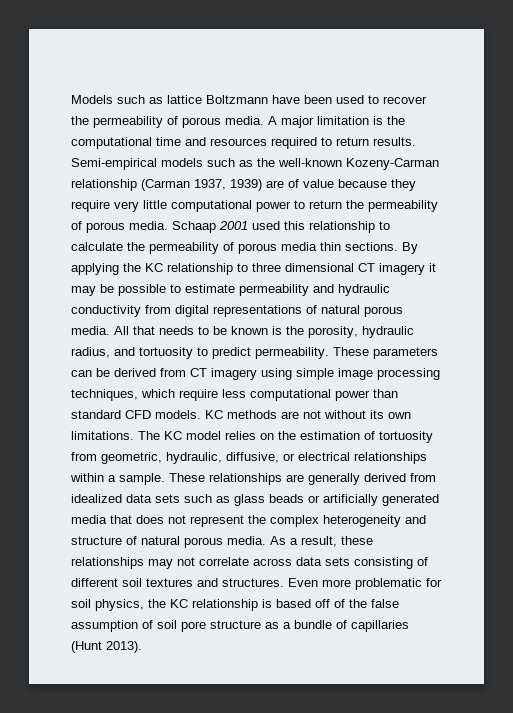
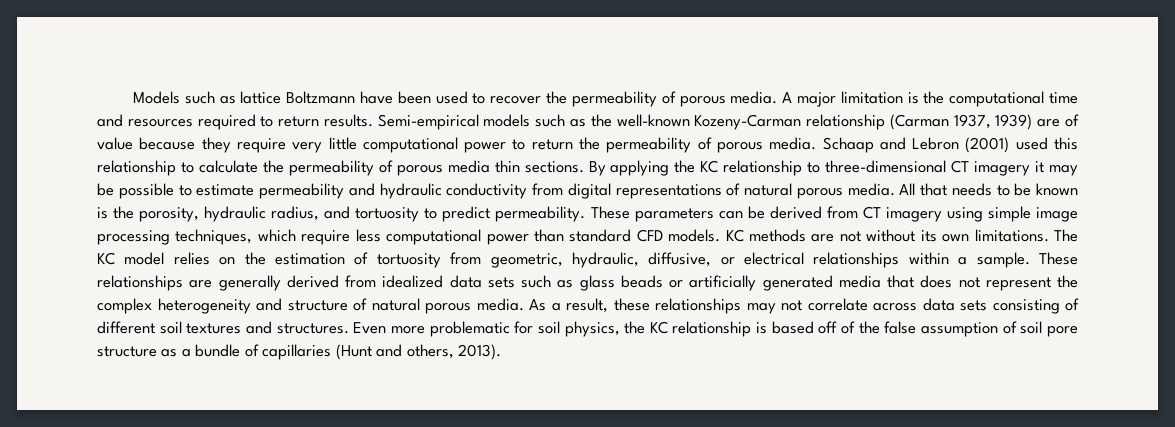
[219,221,248,230] 2001 -> [879,137,1010,153] and Lebron (2001)
[252,263,354,272] three dimensional -> [825,160,947,173] three-dimensional
(102, 647) none -> [376,344,454,359] and others,

